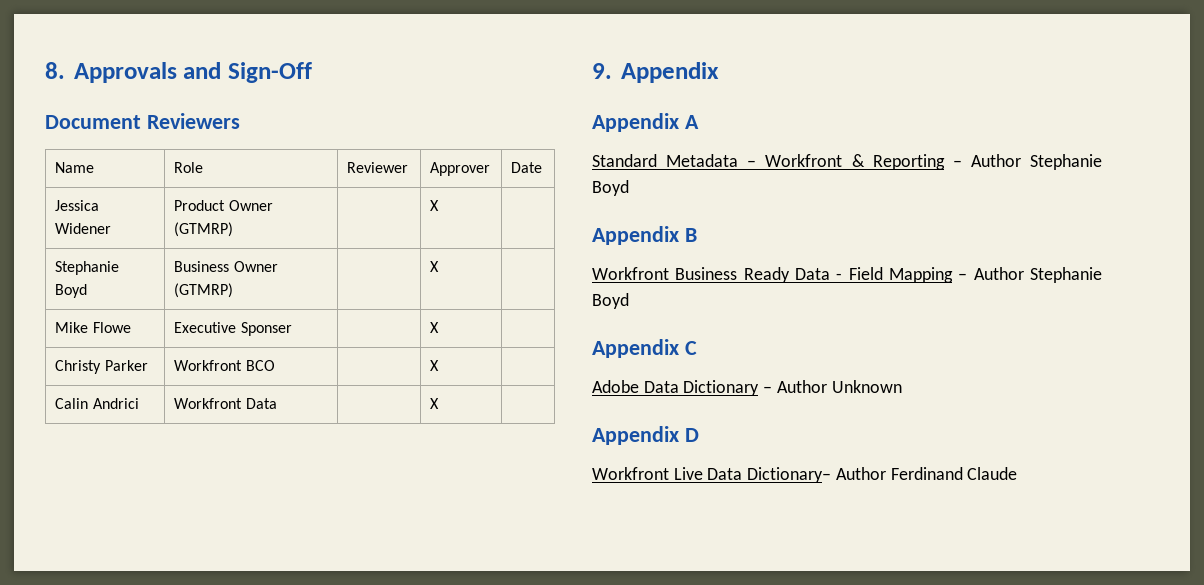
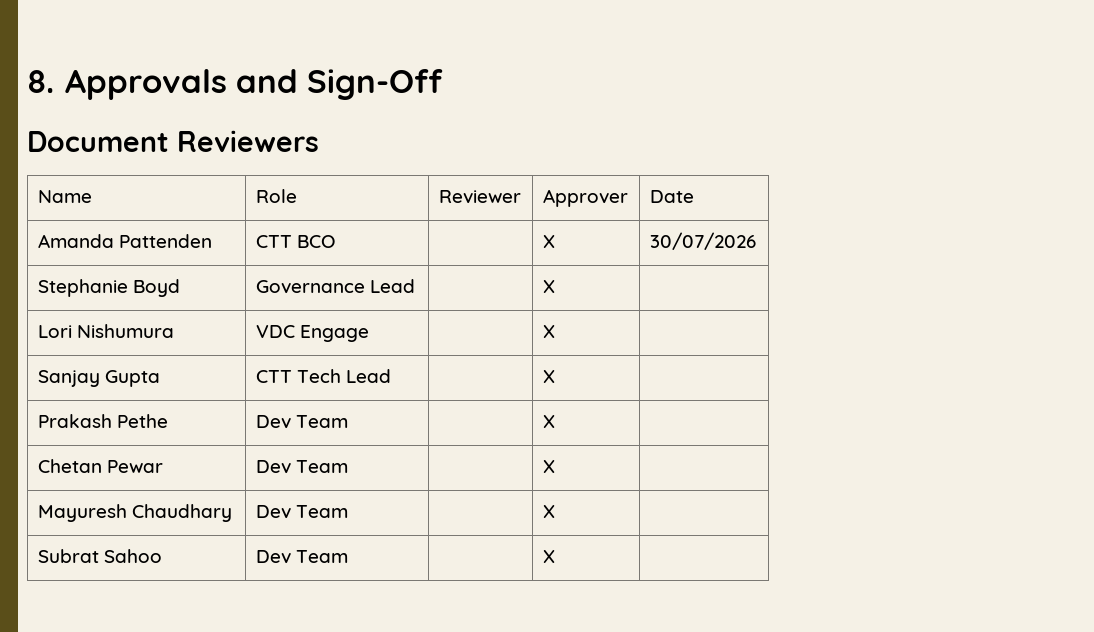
[55,200,100,211] [55,223,112,234] [174,200,273,211] [174,222,234,237] [430,200,440,211] [55,261,120,275] [55,284,88,298] [174,261,278,272] [174,283,234,298] [430,261,440,272] [55,322,131,333] [174,322,292,336] [430,322,440,333] [55,360,148,374] [174,360,275,371] [430,360,440,371] [55,398,139,409] [174,398,277,409] [430,398,440,409] [592,62,719,83] [592,113,699,132] [592,154,1102,170] [592,180,629,196] [592,226,697,245] [592,267,1102,283] [592,293,629,309] [592,339,697,358] [592,380,902,396] [592,426,699,445] [592,467,1018,483] Jessica Widener | Product Owner (GTMRP) | | X | // Stephanie Boyd | Business Owner (GTMRP) | | X | // Mike Flowe | Executive Sponser | | X | // Christy Parker | Workfront BCO | | X | // Calin Andrici | Workfront Data | | X | // 9. Appendix // Appendix A // Standard Metadata – Workfront & Reporting – Author Stephanie Boyd // Appendix B // Workfront Business Ready Data - Field Mapping – Author Stephanie Boyd // Appendix C // Adobe Data Dictionary – Author Unknown // Appendix D // Workfront Live Data Dictionary– Author Ferdinand Claude -> [37,234,212,248] [255,235,335,248] [542,235,555,248] [649,232,756,250] [37,279,180,297] [255,279,415,294] [542,280,555,293] [37,324,174,338] [255,325,369,342] [542,325,555,338] [37,370,160,387] [255,369,391,383] [542,370,555,383] [37,414,168,428] [255,415,348,429] [542,415,555,428] [37,459,163,473] [255,460,348,474] [542,460,555,473] [37,504,232,522] [255,505,348,519] [542,505,555,518] [37,549,162,563] [255,550,348,564] [542,550,555,563] Amanda Pattenden | CTT BCO | | X | 30/07/2026 // Stephanie Boyd | Governance Lead | | X | // Lori Nishumura | VDC Engage | | X | // Sanjay Gupta | CTT Tech Lead | | X | // Prakash Pethe | Dev Team | | X | // Chetan Pewar | Dev Team | | X | // Mayuresh Chaudhary | Dev Team | | X | // Subrat Sahoo | Dev Team | | X |

